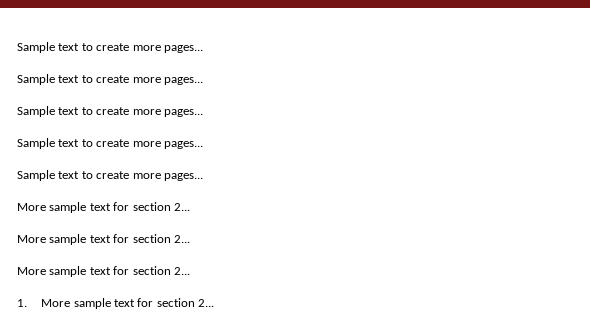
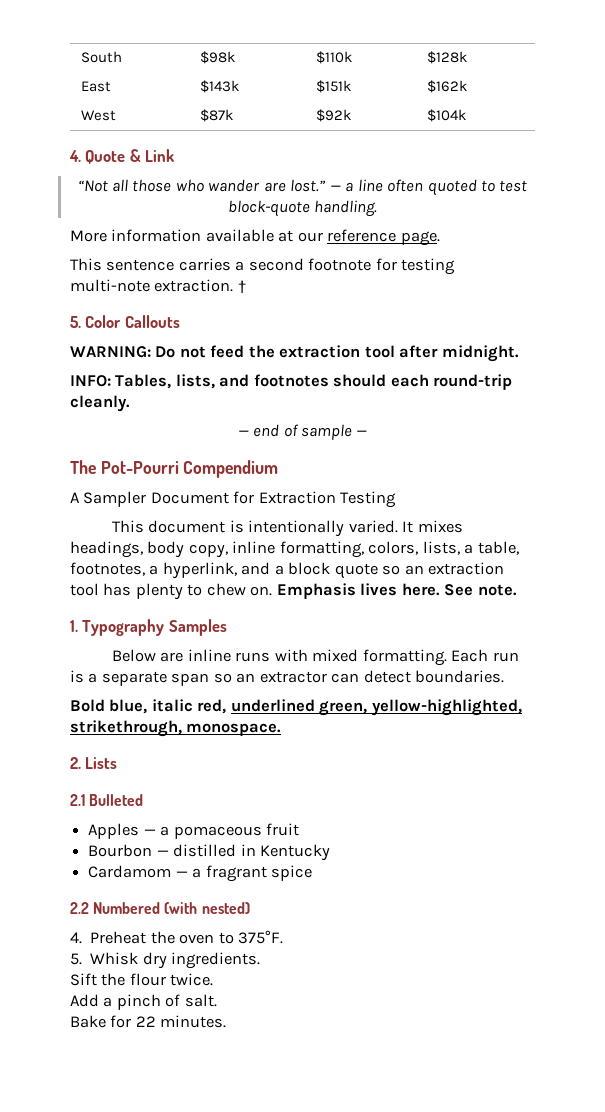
[17,42,203,53] [17,74,203,85] [17,106,203,117] [17,138,203,149] [17,170,203,181] [17,202,190,213] [17,234,190,245] [17,266,190,277] [17,298,215,309] Sample text to create more pages... // Sample text to create more pages... // Sample text to create more pages... // Sample text to create more pages... // Sample text to create more pages... // More sample text for section 2... // More sample text for section 2... // More sample text for section 2... // 1. More sample text for section 2... -> [80,51,122,63] [199,51,235,64] [315,51,352,64] [426,51,467,64] [80,81,111,92] [199,80,239,93] [315,80,351,93] [426,80,467,93] [80,110,116,121] [199,109,233,122] [315,109,351,122] [426,109,466,122] [69,149,175,164] [77,179,528,196] [227,200,378,217] [70,229,440,246] [70,258,456,275] [70,279,246,294] [70,315,180,328] [70,345,519,362] [70,374,513,390] [70,395,130,412] [237,424,368,440] [70,460,279,478] [70,491,397,508] [111,520,463,537] [70,541,519,558] [70,562,505,579] [70,583,517,600] [70,619,227,636] [111,649,519,666] [70,670,505,686] [70,699,522,716] [70,720,282,737] [70,757,118,769] [70,794,144,806] [88,823,299,839] [88,844,330,861] [88,865,312,882] [70,902,250,914] [70,930,284,944] [70,952,261,969] [70,973,214,986] [70,994,217,1010] [70,1015,227,1028] South | $98k | $110k | $128k // East | $143k | $151k | $162k // West | $87k | $92k | $104k // 4. Quote & Link // “Not all those who wander are lost.” — a line often quoted to test block-quote handling. // More information available at our reference page. // This sentence carries a second footnote for testing multi-note extraction. † // 5. Color Callouts // WARNING: Do not feed the extraction tool after midnight. // INFO: Tables, lists, and footnotes should each round-trip cleanly. // — end of sample — // The Pot-Pourri Compendium // A Sampler Document for Extraction Testing // This document is intentionally varied. It mixes headings, body copy, inline formatting, colors, lists, a table, footnotes, a hyperlink, and a block quote so an extraction tool has plenty to chew on. Emphasis lives here. See note. // 1. Typography Samples // Below are inline runs with mixed formatting. Each run is a separate span so an extractor can detect boundaries. // Bold blue, italic red, underlined green, yellow-highlighted, strikethrough, monospace. // 2. Lists // 2.1 Bulleted // Apples — a pomaceous fruit // Bourbon — distilled in Kentucky // Cardamom — a fragrant spice // 2.2 Numbered (with nested) // 4. Preheat the oven to 375°F. // 5. Whisk dry ingredients. // Sift the flour twice. // Add a pinch of salt. // Bake for 22 minutes.

